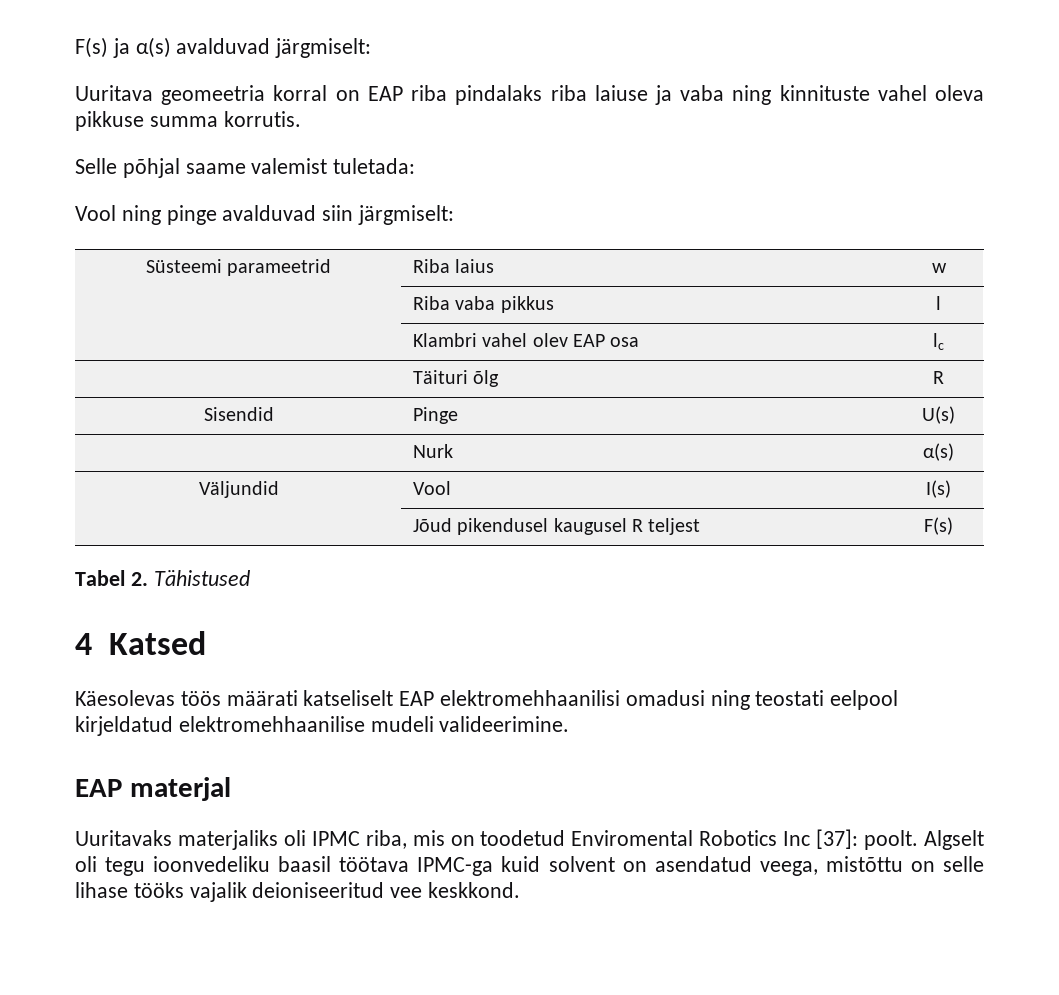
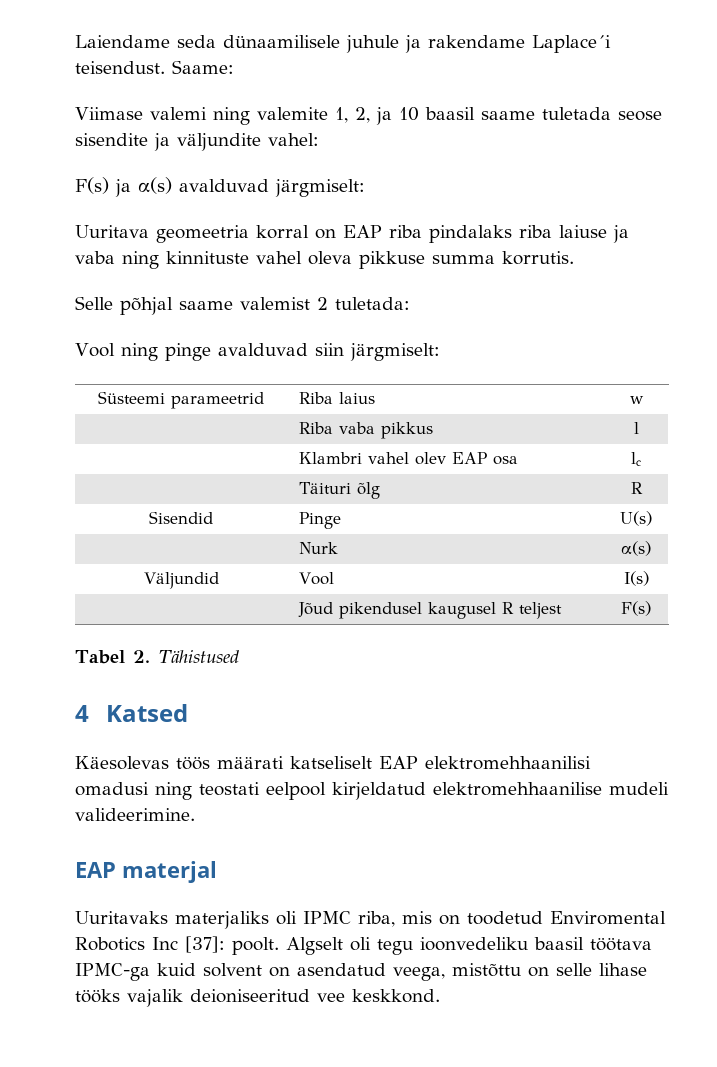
(75, 47) none -> [75,35,611,53] [75,60,234,74] [75,107,662,125] [75,133,319,151] Laiendame seda dünaamilisele juhule ja rakendame Laplace´i teisendust. Saame: // Viimase valemi ning valemite 1, 2, ja 10 baasil saame tuletada seose sisendite ja väljundite vahel: //
(328, 166) none -> [317,297,328,310] 2

